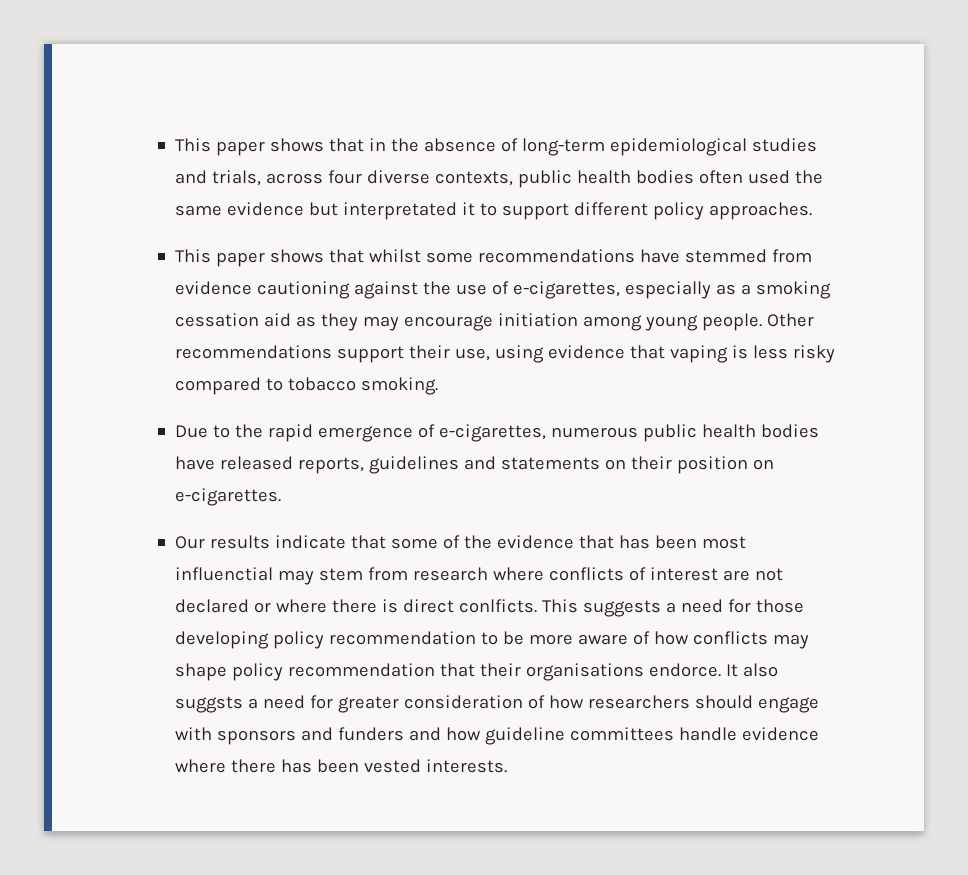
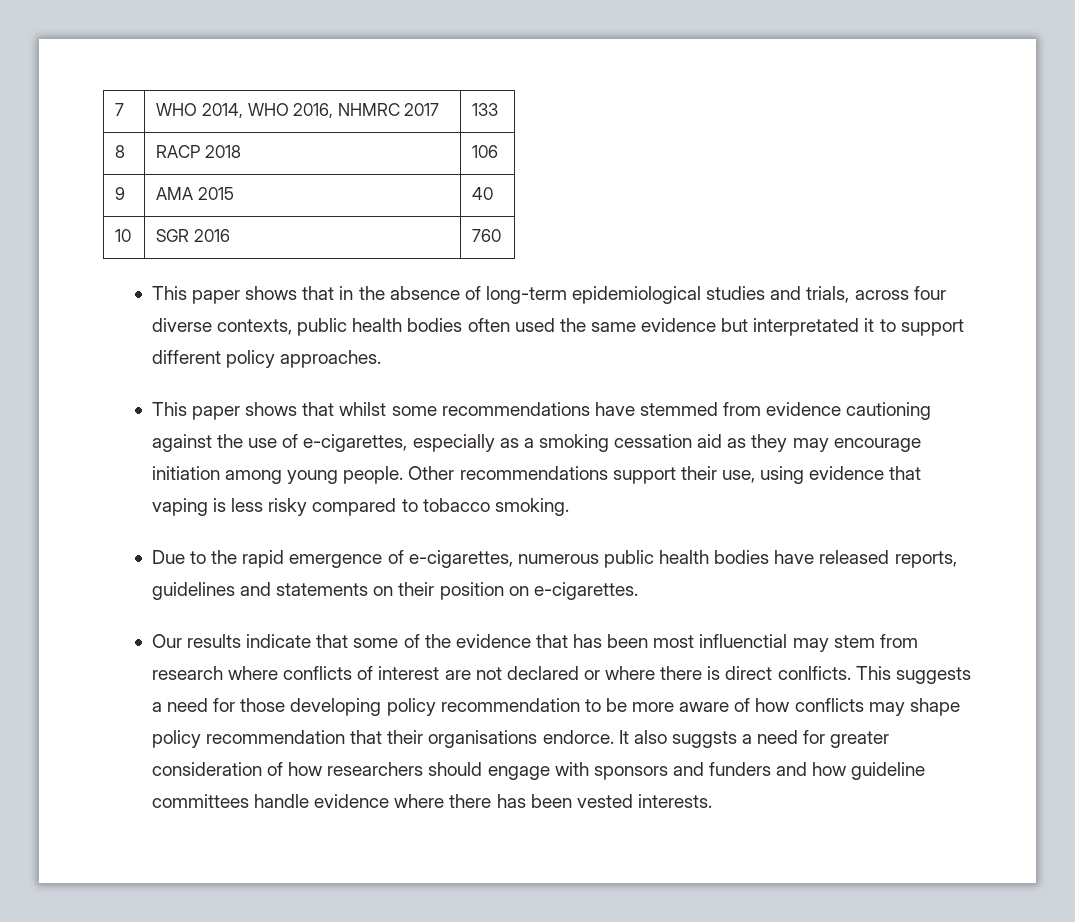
(175, 145) none -> [115,103,125,116] [156,103,440,119] [472,103,499,116] [115,145,126,158] [156,145,241,158] [472,145,499,158] [115,187,126,200] [156,187,234,200] [472,187,494,200] [115,229,132,242] [156,229,230,242] [472,229,502,242] 7 | WHO 2014, WHO 2016, NHMRC 2017 | 133 // 8 | RACP 2018 | 106 // 9 | AMA 2015 | 40 // 10 | SGR 2016 | 760 //

